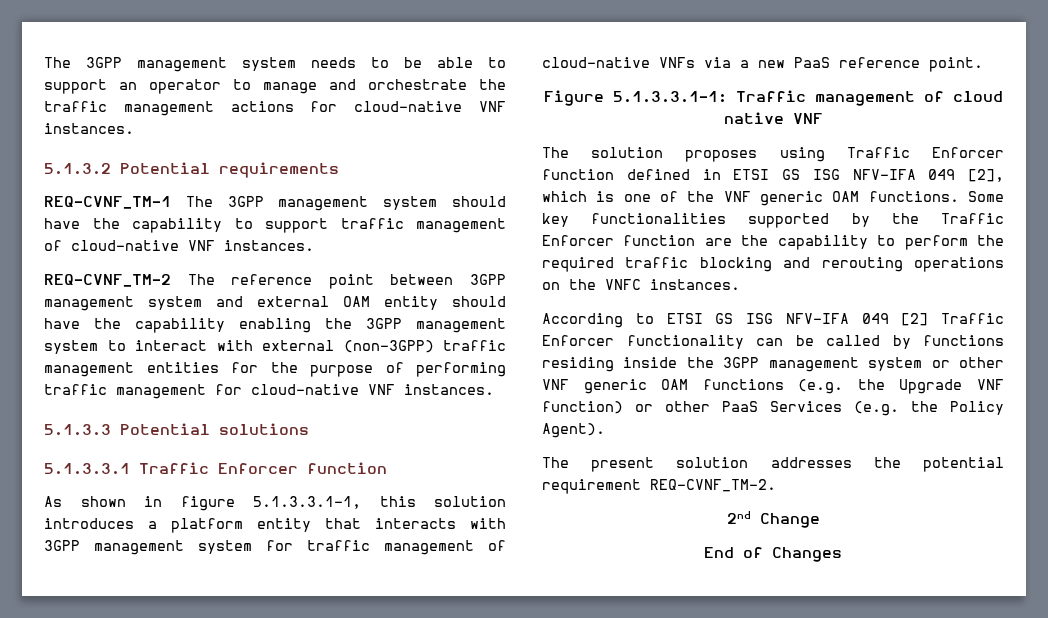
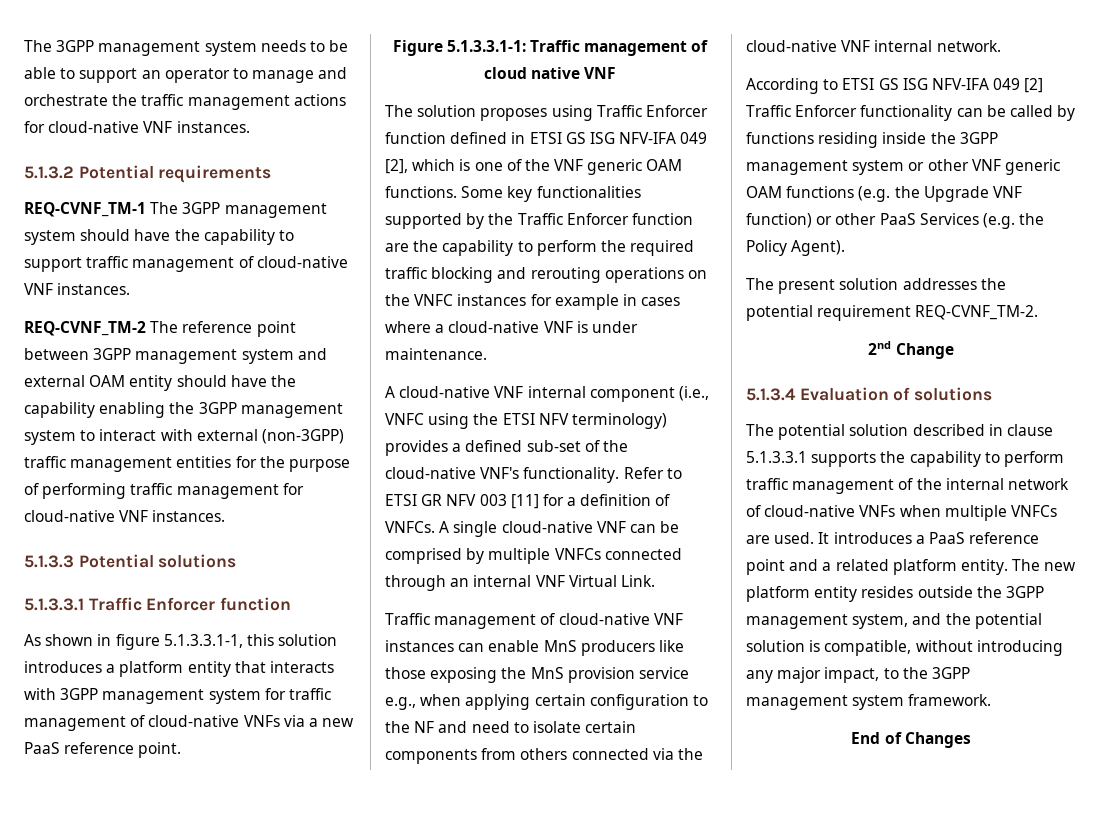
[650,279,740,290] instances. -> [457,294,681,310] [385,321,638,333] [385,348,487,360] [385,386,709,402] [385,413,667,429] [385,440,628,456] [385,467,682,483] [385,494,671,509] [385,521,680,537] [385,548,682,564] [385,575,655,591] [385,613,683,629] [385,640,684,656] [385,667,689,683] [385,694,708,710] [385,721,637,733] [385,748,703,764] [746,40,1001,52] instances for example in cases where a cloud-native VNF is under maintenance. // A cloud-native VNF internal component (i.e., VNFC using the ETSI NFV terminology) provides a defined sub-set of the cloud-native VNF's functionality. Refer to ETSI GR NFV 003 [11] for a definition of VNFCs. A single cloud-native VNF can be comprised by multiple VNFCs connected through an internal VNF Virtual Link. // Traffic management of cloud-native VNF instances can enable MnS producers like those exposing the MnS provision service e.g., when applying certain configuration to the NF and need to isolate certain components from others connected via the cloud-native VNF internal network.
(820, 520) none -> [746,387,993,401] [746,424,1053,440] [746,451,1064,467] [746,478,1069,494] [746,505,1057,521] [746,532,1040,544] [746,559,1077,575] [746,586,1044,602] [746,613,1042,629] [746,640,1063,656] [746,667,970,683] [746,694,992,710] // 5.1.3.4 Evaluation of solutions // The potential solution described in clause 5.1.3.3.1 supports the capability to perform traffic management of the internal network of cloud-native VNFs when multiple VNFCs are used. It introduces a PaaS reference point and a related platform entity. The new platform entity resides outside the 3GPP management system, and the potential solution is compatible, without introducing any major impact, to the 3GPP management system framework.

